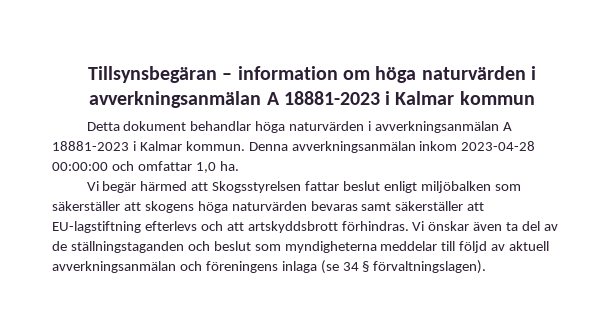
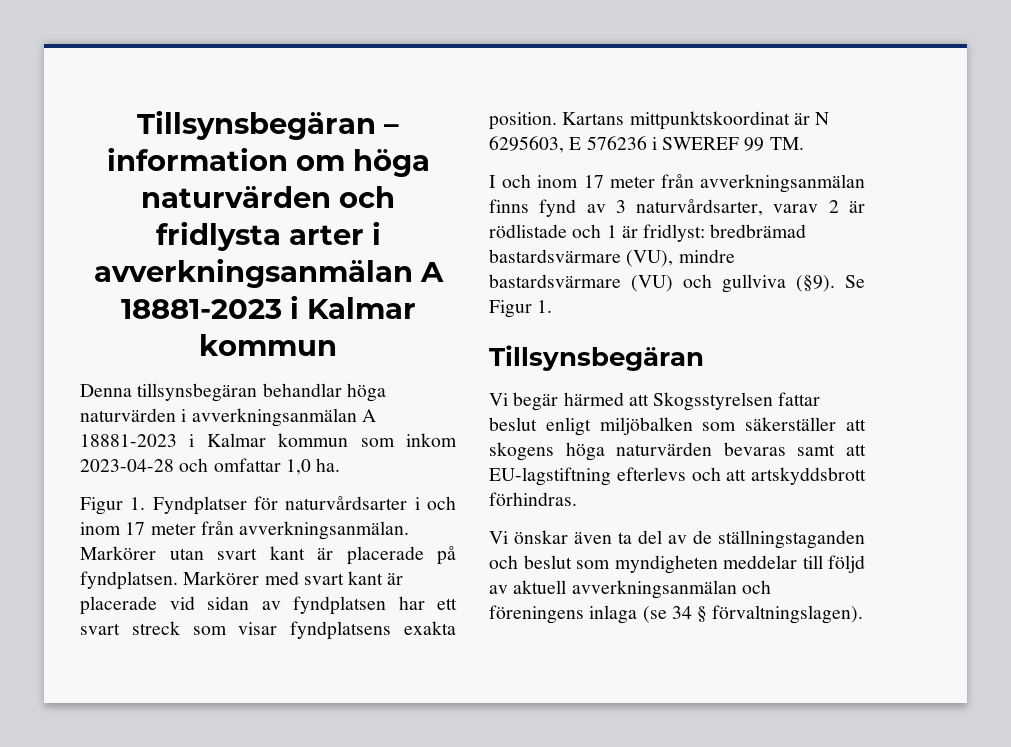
[530,66,536,80] [89,91,535,108] [86,121,512,133] [52,141,416,153] i avverkningsanmälan A 18881-2023 i Kalmar kommun // Detta dokument behandlar höga naturvärden i avverkningsanmälan A 18881-2023 i Kalmar kommun. Denna avverkningsanmälan -> [339,186,395,208] [155,221,381,251] [93,258,444,288] [120,295,416,319] [199,334,337,356] [80,383,386,402] [80,408,376,427] [80,433,395,447] och fridlysta arter i avverkningsanmälan A 18881-2023 i Kalmar kommun // Denna tillsynsbegäran behandlar höga naturvärden i avverkningsanmälan A 18881-2023 i Kalmar kommun som
[52,162,108,171] 00:00:00 -> (174, 465) none
(239, 166) none -> [80,496,456,515] [80,521,410,540] [80,546,456,565] [80,571,404,590] [80,596,457,615] [80,621,457,640] [489,111,830,130] [489,136,804,153] [489,174,865,193] [489,199,865,217] [489,224,807,242] [489,249,735,267] [489,274,865,293] [489,300,553,318] [489,345,704,371] // Figur 1. Fyndplatser för naturvårdsarter i och inom 17 meter från avverkningsanmälan. Markörer utan svart kant är placerade på fyndplatsen. Markörer med svart kant är placerade vid sidan av fyndplatsen har ett svart streck som visar fyndplatsens exakta position. Kartans mittpunktskoordinat är N 6295603, E 576236 i SWEREF 99 TM. // I och inom 17 meter från avverkningsanmälan finns fynd av 3 naturvårdsarter, varav 2 är rödlistade och 1 är fridlyst: bredbrämad bastardsvärmare (VU), mindre bastardsvärmare (VU) och gullviva (§9). Se Figur 1. // Tillsynsbegäran
[395,201,464,211] säkerställer -> (836, 450) none
(409, 226) none -> (577, 499) //
[284,241,377,253] myndigheterna -> [614,555,718,574] myndigheten

